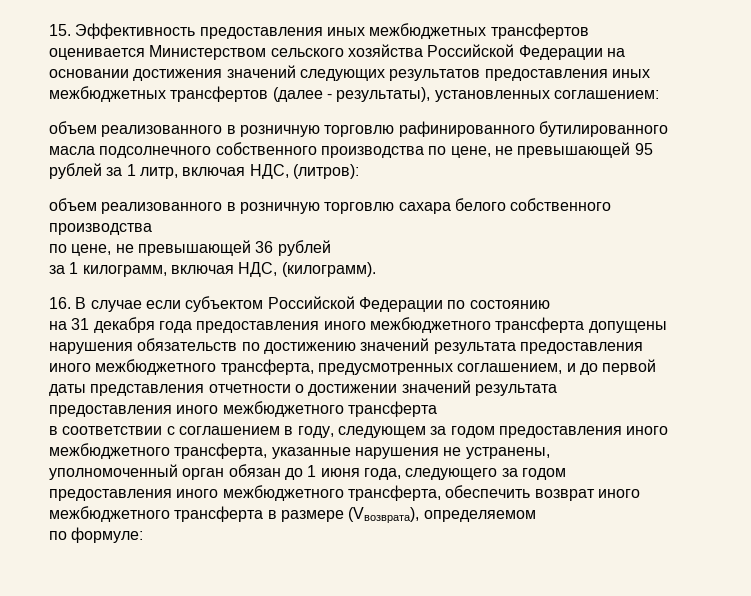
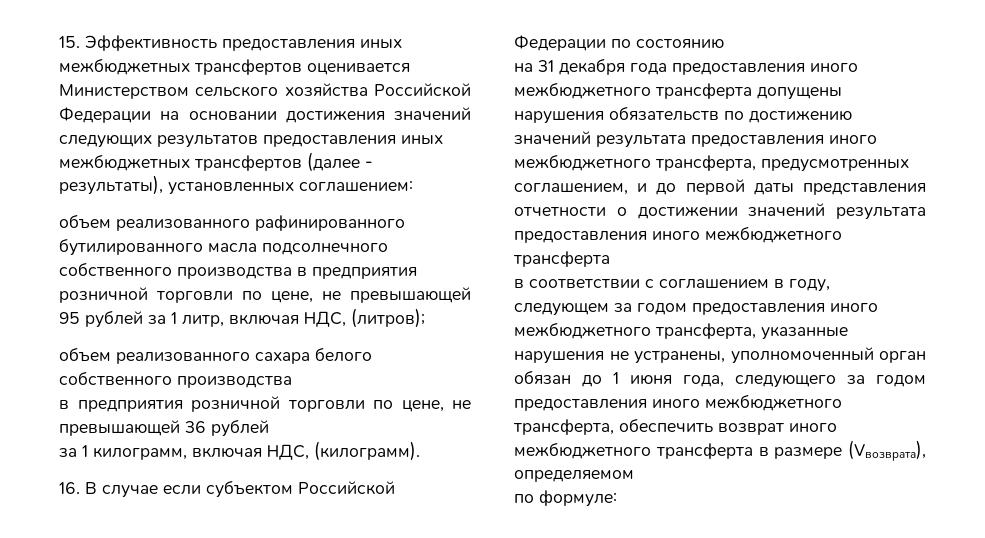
[226,125,395,137] в розничную торговлю -> (250, 225) none
(424, 152) none -> [297,267,417,279] [59,287,233,303] в предприятия розничной торговли
[292,164,359,179] [49,198,395,214] (литров): // объем реализованного в розничную торговлю -> [351,308,425,328] [59,347,250,364] (литров); // объем реализованного
(152, 229) none -> [59,396,365,412] в предприятия розничной торговли

